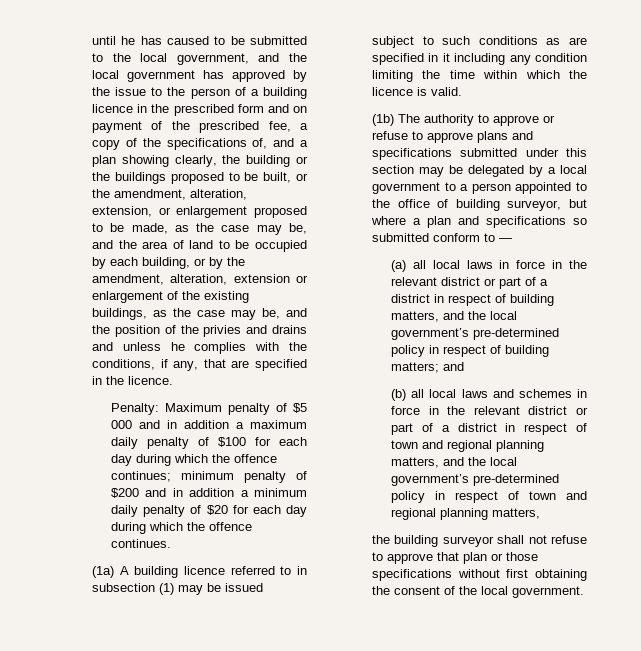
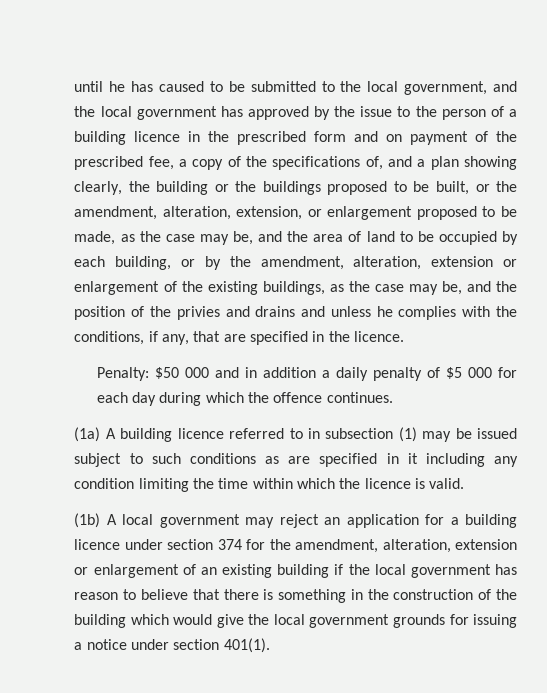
[165,403,307,415] Maximum penalty of $5 -> [154,367,179,379] $50
[250,420,307,429] [111,437,307,449] [111,454,278,466] [111,471,307,483] [111,488,307,498] [111,505,228,517] maximum daily penalty of $100 for each day during which the offence continues; minimum penalty of $200 and in addition a minimum daily penalty of $20 -> [335,367,492,381] daily penalty of $5 000
[398,114,556,126] [372,131,534,143] [372,148,587,160] [372,165,587,177] [372,182,587,194] [372,199,587,211] [371,216,587,228] [372,233,513,242] [391,260,587,272] [391,277,549,289] [391,294,555,306] [391,311,518,322] [391,328,560,340] [391,345,550,357] [391,362,465,373] [391,389,587,401] [391,406,588,415] [391,423,587,435] [391,440,545,452] [391,457,518,468] [391,474,560,486] [391,491,587,503] [391,508,541,520] [372,535,587,547] [372,552,539,564] [372,569,587,581] [372,586,585,598] The authority to approve or refuse to approve plans and specifications submitted under this section may be delegated by a local government to a person appointed to the office of building surveyor, but where a plan and specifications so submitted conform to — // (a) all local laws in force in the relevant district or part of a district in respect of building matters, and the local government’s pre-determined policy in respect of building matters; and // (b) all local laws and schemes in force in the relevant district or part of a district in respect of town and regional planning matters, and the local government’s pre-determined policy in respect of town and regional planning matters, // the building surveyor shall not refuse to approve that plan or those specifications without first obtaining the consent of the local government. -> [106,514,517,528] [74,539,518,553] [74,564,517,578] [74,589,518,603] [74,614,517,628] [74,638,270,653] A local government may reject an application for a building licence under section 374 for the amendment, alteration, extension or enlargement of an existing building if the local government has reason to believe that there is something in the construction of the building which would give the local government grounds for issuing a notice under section 401(1).

